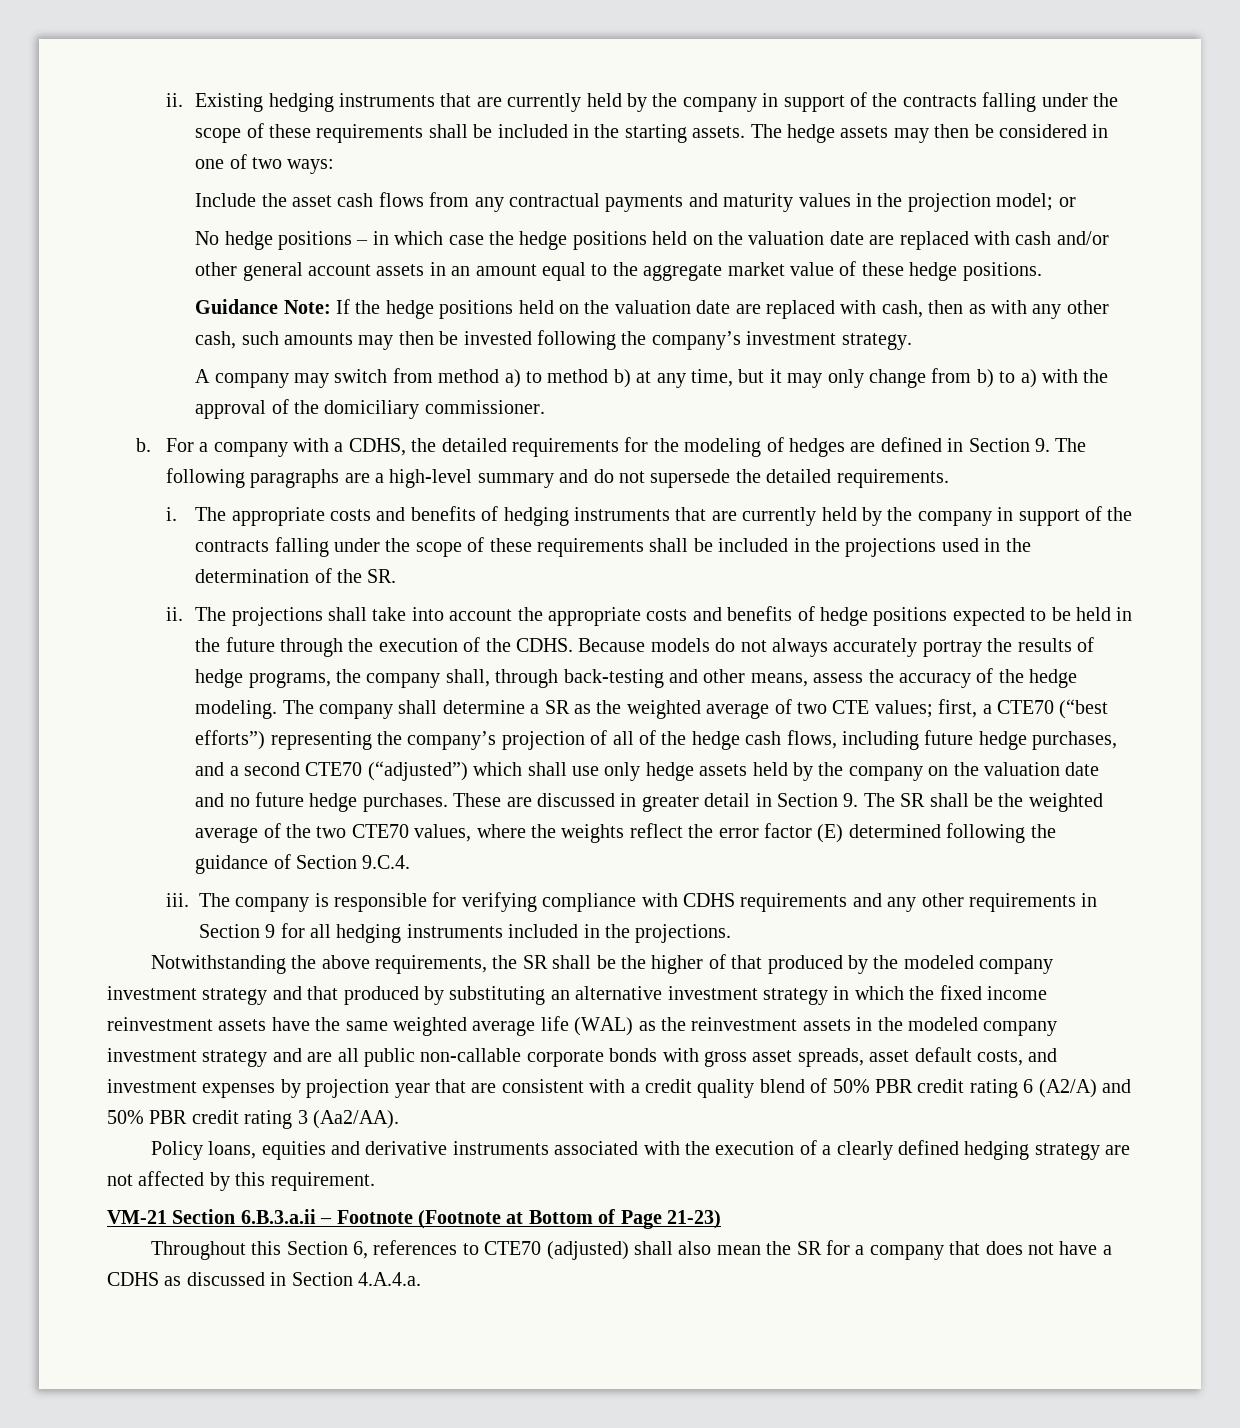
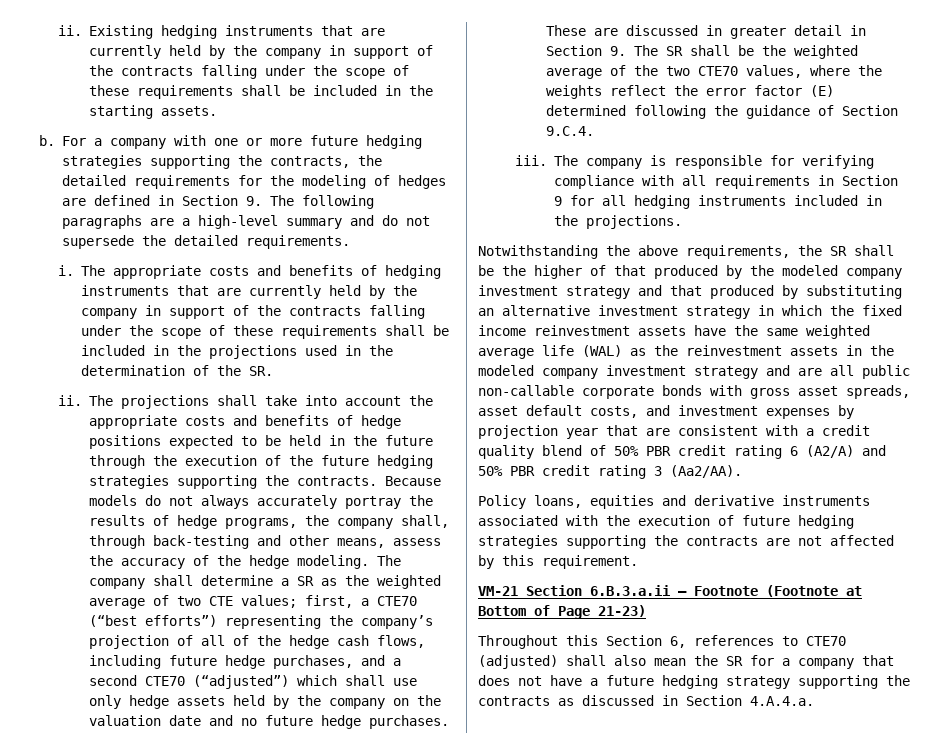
[750,124,1109,143] [195,154,335,174] [195,192,1076,212] [195,231,1109,250] [195,261,1042,281] [195,299,1109,319] [195,330,912,350] [195,368,1109,388] [195,399,545,419] The hedge assets may then be considered in one of two ways: // Include the asset cash flows from any contractual payments and maturity values in the projection model; or // No hedge positions – in which case the hedge positions held on the valuation date are replaced with cash and/or other general account assets in an amount equal to the aggregate market value of these hedge positions. // Guidance Note: If the hedge positions held on the valuation date are replaced with cash, then as with any other cash, such amounts may then be invested following the company’s investment strategy. // A company may switch from method a) to method b) at any time, but it may only change from b) to a) with the approval of the domiciliary commissioner. -> (217, 111) none
[334,438,406,456] a CDHS, -> [214,135,423,149] [62,155,351,169] one or more future hedging strategies supporting the contracts,
[515,638,573,652] CDHS. -> [320,455,433,469] [88,475,377,489] future hedging strategies supporting the contracts.
[682,893,964,912] CDHS requirements and any other -> [681,175,706,186] all
[822,1140,1100,1160] a clearly defined hedging strategy -> [742,515,854,529] [478,535,758,549] future hedging strategies supporting the contracts
[107,1272,159,1286] CDHS -> [606,675,910,689] [478,696,550,706] future hedging strategy supporting the contracts

